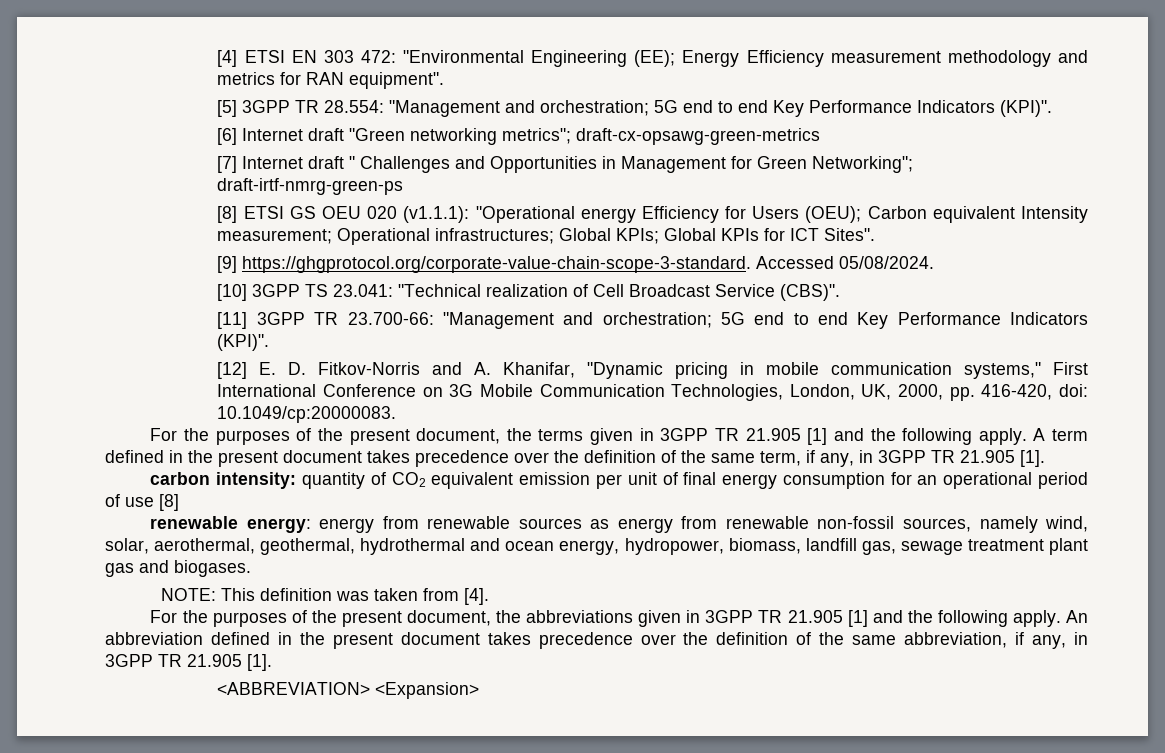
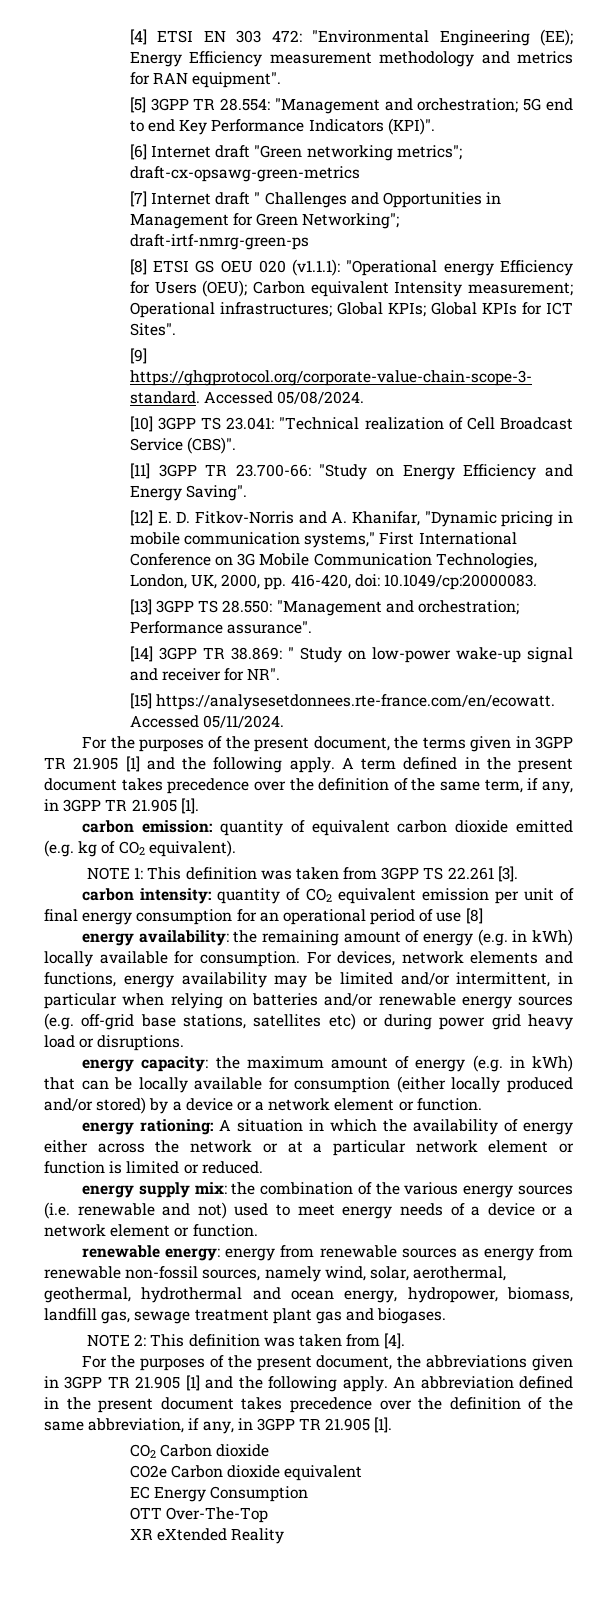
[442,312,1088,329] [217,334,270,351] "Management and orchestration; 5G end to end Key Performance Indicators (KPI)". -> [319,464,573,480] [129,485,248,501] "Study on Energy Efficiency and Energy Saving".
(397, 414) none -> [129,599,519,616] [129,621,313,634] [129,646,574,663] [129,668,281,681] [129,693,556,710] [129,715,285,728] // [13] 3GPP TS 28.550: "Management and orchestration; Performance assurance". // [14] 3GPP TR 38.869: " Study on low-power wake-up signal and receiver for NR". // [15] https://analysesetdonnees.rte-france.com/en/ecowatt. Accessed 05/11/2024.
(1045, 458) none -> [82,820,573,836] [44,840,236,857] [86,866,518,882] // carbon emission: quantity of equivalent carbon dioxide emitted (e.g. kg of CO2 equivalent). // NOTE 1: This definition was taken from 3GPP TS 22.261 [3].
(179, 502) none -> [82,929,573,946] [44,951,573,967] [44,972,573,988] [44,993,573,1009] [44,1013,574,1030] [44,1035,185,1051] [82,1055,573,1072] [44,1076,573,1093] [44,1097,482,1114] [82,1119,573,1135] [44,1140,574,1156] [44,1161,263,1174] [82,1182,573,1198] [44,1202,574,1219] [44,1224,258,1237] // energy availability: the remaining amount of energy (e.g. in kWh) locally available for consumption. For devices, network elements and functions, energy availability may be limited and/or intermittent, in particular when relying on batteries and/or renewable energy sources (e.g. off-grid base stations, satellites etc) or during power grid heavy load or disruptions. // energy capacity: the maximum amount of energy (e.g. in kWh) that can be locally available for consumption (either locally produced and/or stored) by a device or a network element or function. // energy rationing: A situation in which the availability of energy either across the network or at a particular network element or function is limited or reduced. // energy supply mix: the combination of the various energy sources (i.e. renewable and not) used to meet energy needs of a device or a network element or function.
[161,588,217,601] NOTE: -> [86,1334,147,1347] NOTE 2:
[217,682,480,699] <ABBREVIATION> <Expansion> -> [129,1444,270,1458] [129,1465,363,1481] [129,1486,309,1502] [129,1507,269,1523] [129,1528,285,1544] CO2 Carbon dioxide // CO2e Carbon dioxide equivalent // EC Energy Consumption // OTT Over-The-Top // XR eXtended Reality

